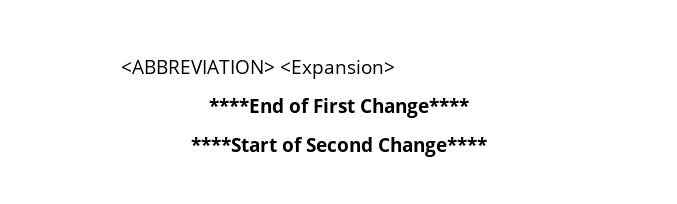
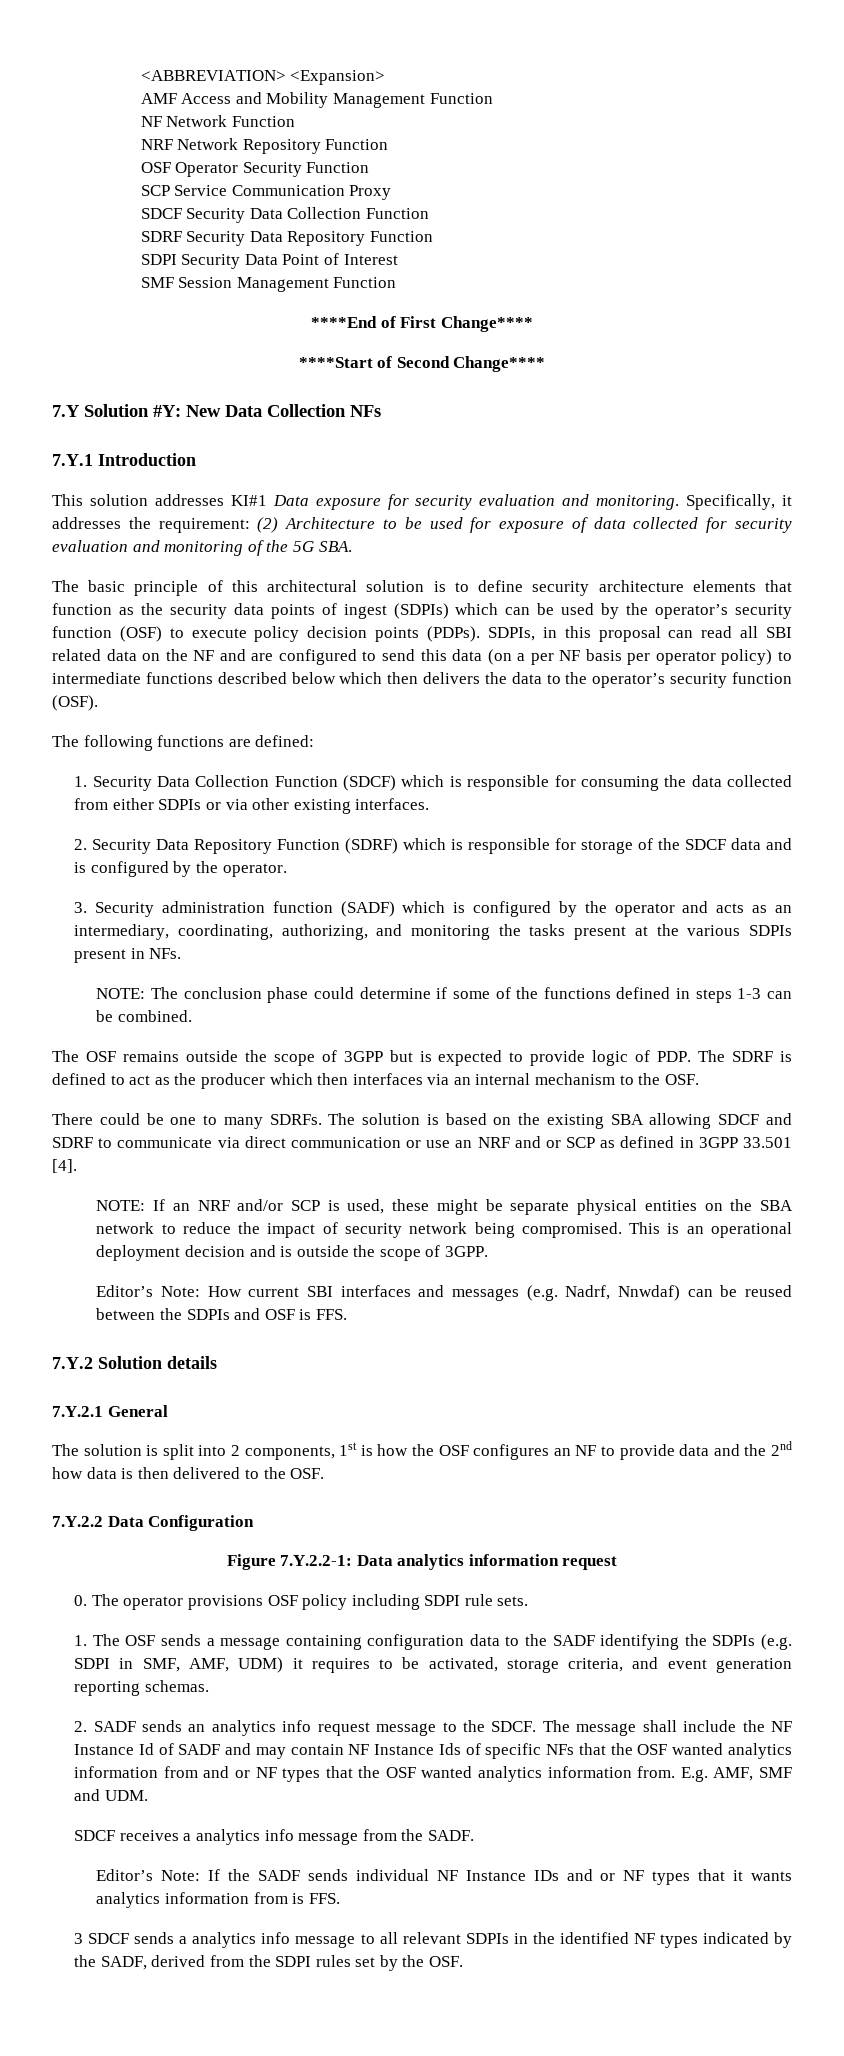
(396, 69) none -> [140,92,493,108] [140,115,295,127] [140,138,389,154] [140,162,370,177] [140,185,392,200] [140,207,430,223] [140,231,434,246] [140,253,398,269] [140,277,397,292] // AMF Access and Mobility Management Function // NF Network Function // NRF Network Repository Function // OSF Operator Security Function // SCP Service Communication Proxy // SDCF Security Data Collection Function // SDRF Security Data Repository Function // SDPI Security Data Point of Interest // SMF Session Management Function
(487, 147) none -> [52,404,381,417] [52,453,196,466] [52,494,792,510] [52,517,793,533] [52,540,352,556] [52,580,792,596] [52,603,792,619] [52,626,793,642] [52,649,792,665] [52,672,792,688] [52,695,98,711] [52,735,315,751] [74,775,792,791] [74,798,430,814] [74,838,792,854] [74,861,287,877] [74,901,792,917] [74,924,792,940] [74,948,182,963] [96,987,793,1003] [96,1010,192,1022] [52,1050,793,1066] [52,1073,699,1089] [52,1113,792,1129] [52,1136,792,1148] [52,1159,77,1173] [96,1199,793,1215] [96,1222,793,1238] [96,1245,489,1261] [96,1285,792,1301] [96,1308,347,1320] [52,1356,217,1369] [52,1405,168,1417] [52,1441,793,1460] [52,1467,325,1479] [52,1515,255,1531] [226,1554,618,1570] [74,1594,529,1610] [74,1634,793,1650] [74,1657,792,1673] [74,1680,209,1696] [74,1720,792,1736] [74,1743,792,1759] [74,1766,793,1782] [74,1789,148,1801] [74,1829,474,1845] [96,1869,792,1885] [96,1892,340,1908] [74,1932,793,1948] [74,1955,464,1971] // 7.Y Solution #Y: New Data Collection NFs // 7.Y.1 Introduction // This solution addresses KI#1 Data exposure for security evaluation and monitoring. Specifically, it addresses the requirement: (2) Architecture to be used for exposure of data collected for security evaluation and monitoring of the 5G SBA. // The basic principle of this architectural solution is to define security architecture elements that function as the security data points of ingest (SDPIs) which can be used by the operator’s security function (OSF) to execute policy decision points (PDPs). SDPIs, in this proposal can read all SBI related data on the NF and are configured to send this data (on a per NF basis per operator policy) to intermediate functions described below which then delivers the data to the operator’s security function (OSF). // The following functions are defined: // 1. Security Data Collection Function (SDCF) which is responsible for consuming the data collected from either SDPIs or via other existing interfaces. // 2. Security Data Repository Function (SDRF) which is responsible for storage of the SDCF data and is configured by the operator. // 3. Security administration function (SADF) which is configured by the operator and acts as an intermediary, coordinating, authorizing, and monitoring the tasks present at the various SDPIs present in NFs. // NOTE: The conclusion phase could determine if some of the functions defined in steps 1-3 can be combined. // The OSF remains outside the scope of 3GPP but is expected to provide logic of PDP. The SDRF is defined to act as the producer which then interfaces via an internal mechanism to the OSF. // There could be one to many SDRFs. The solution is based on the existing SBA allowing SDCF and SDRF to communicate via direct communication or use an NRF and or SCP as defined in 3GPP 33.501 [4]. // NOTE: If an NRF and/or SCP is used, these might be separate physical entities on the SBA network to reduce the impact of security network being compromised. This is an operational deployment decision and is outside the scope of 3GPP. // Editor’s Note: How current SBI interfaces and messages (e.g. Nadrf, Nnwdaf) can be reused between the SDPIs and OSF is FFS. // 7.Y.2 Solution details // 7.Y.2.1 General // The solution is split into 2 components, 1st is how the OSF configures an NF to provide data and the 2nd how data is then delivered to the OSF. // 7.Y.2.2 Data Configuration // Figure 7.Y.2.2-1: Data analytics information request // 0. The operator provisions OSF policy including SDPI rule sets. // 1. The OSF sends a message containing configuration data to the SADF identifying the SDPIs (e.g. SDPI in SMF, AMF, UDM) it requires to be activated, storage criteria, and event generation reporting schemas. // 2. SADF sends an analytics info request message to the SDCF. The message shall include the NF Instance Id of SADF and may contain NF Instance Ids of specific NFs that the OSF wanted analytics information from and or NF types that the OSF wanted analytics information from. E.g. AMF, SMF and UDM. // SDCF receives a analytics info message from the SADF. // Editor’s Note: If the SADF sends individual NF Instance IDs and or NF types that it wants analytics information from is FFS. // 3 SDCF sends a analytics info message to all relevant SDPIs in the identified NF types indicated by the SADF, derived from the SDPI rules set by the OSF.

